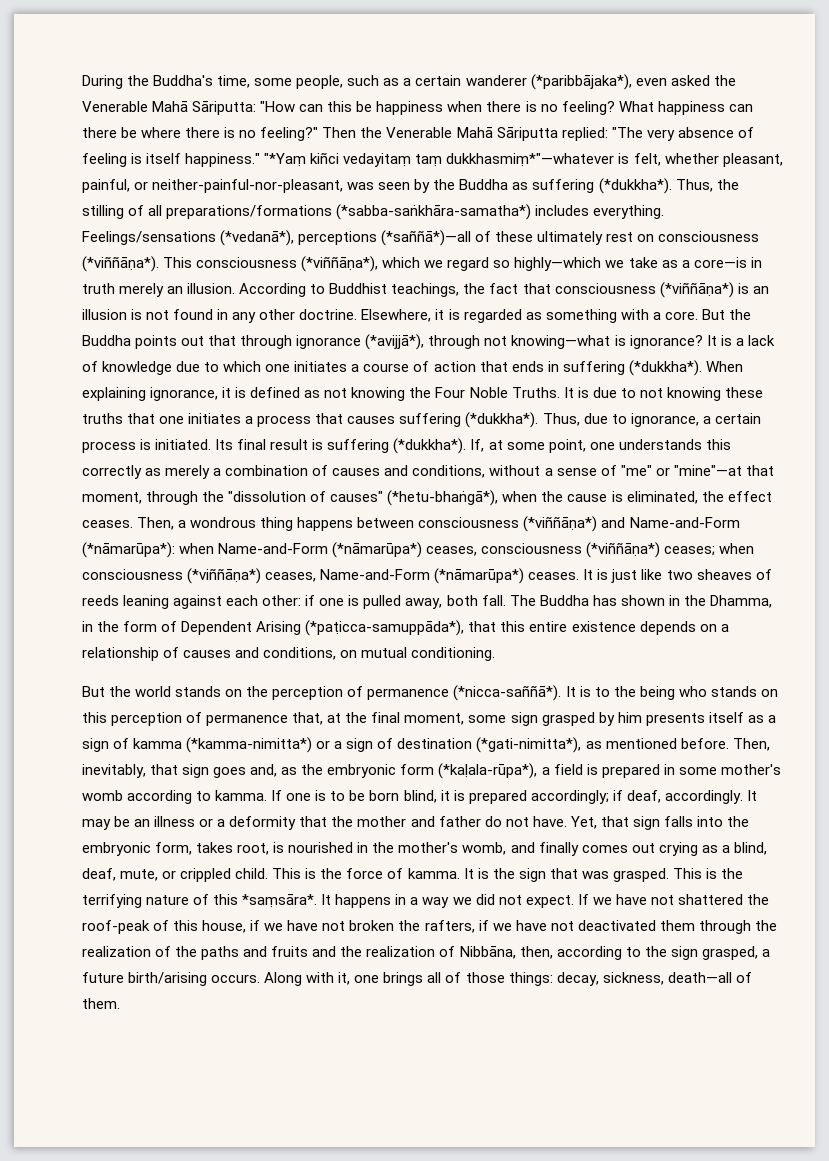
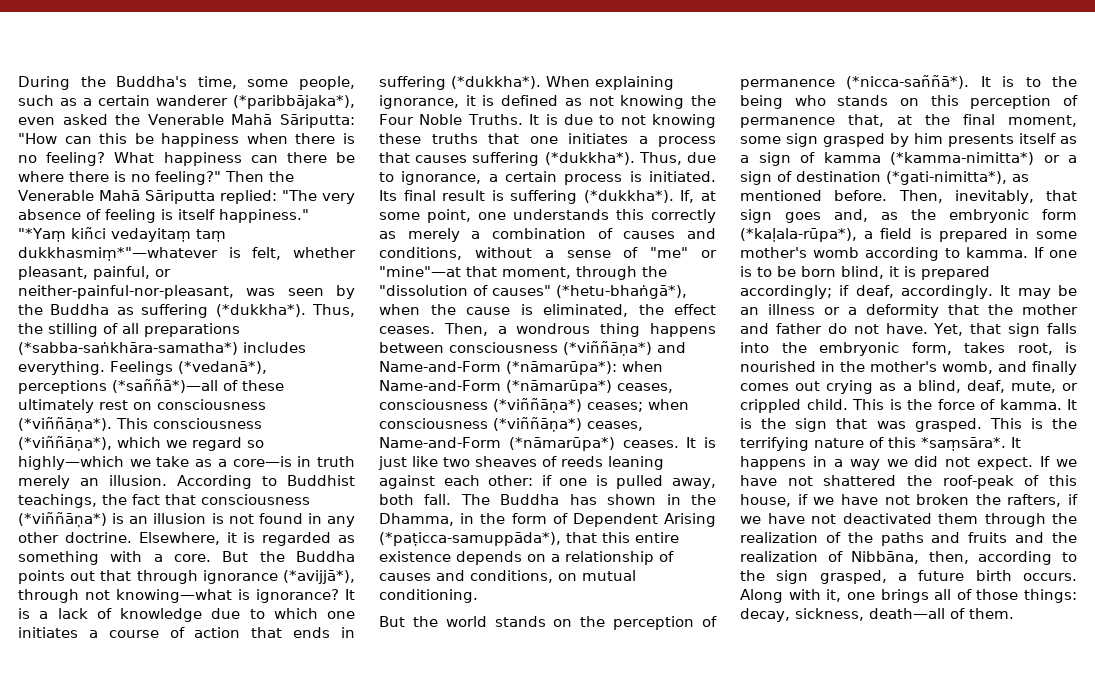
[166,205,333,219] preparations/formations -> [144,323,240,337] preparations
[82,231,216,245] Feelings/sensations -> [110,361,173,375] Feelings
[128,972,208,986] birth/arising -> [975,570,1012,581] birth

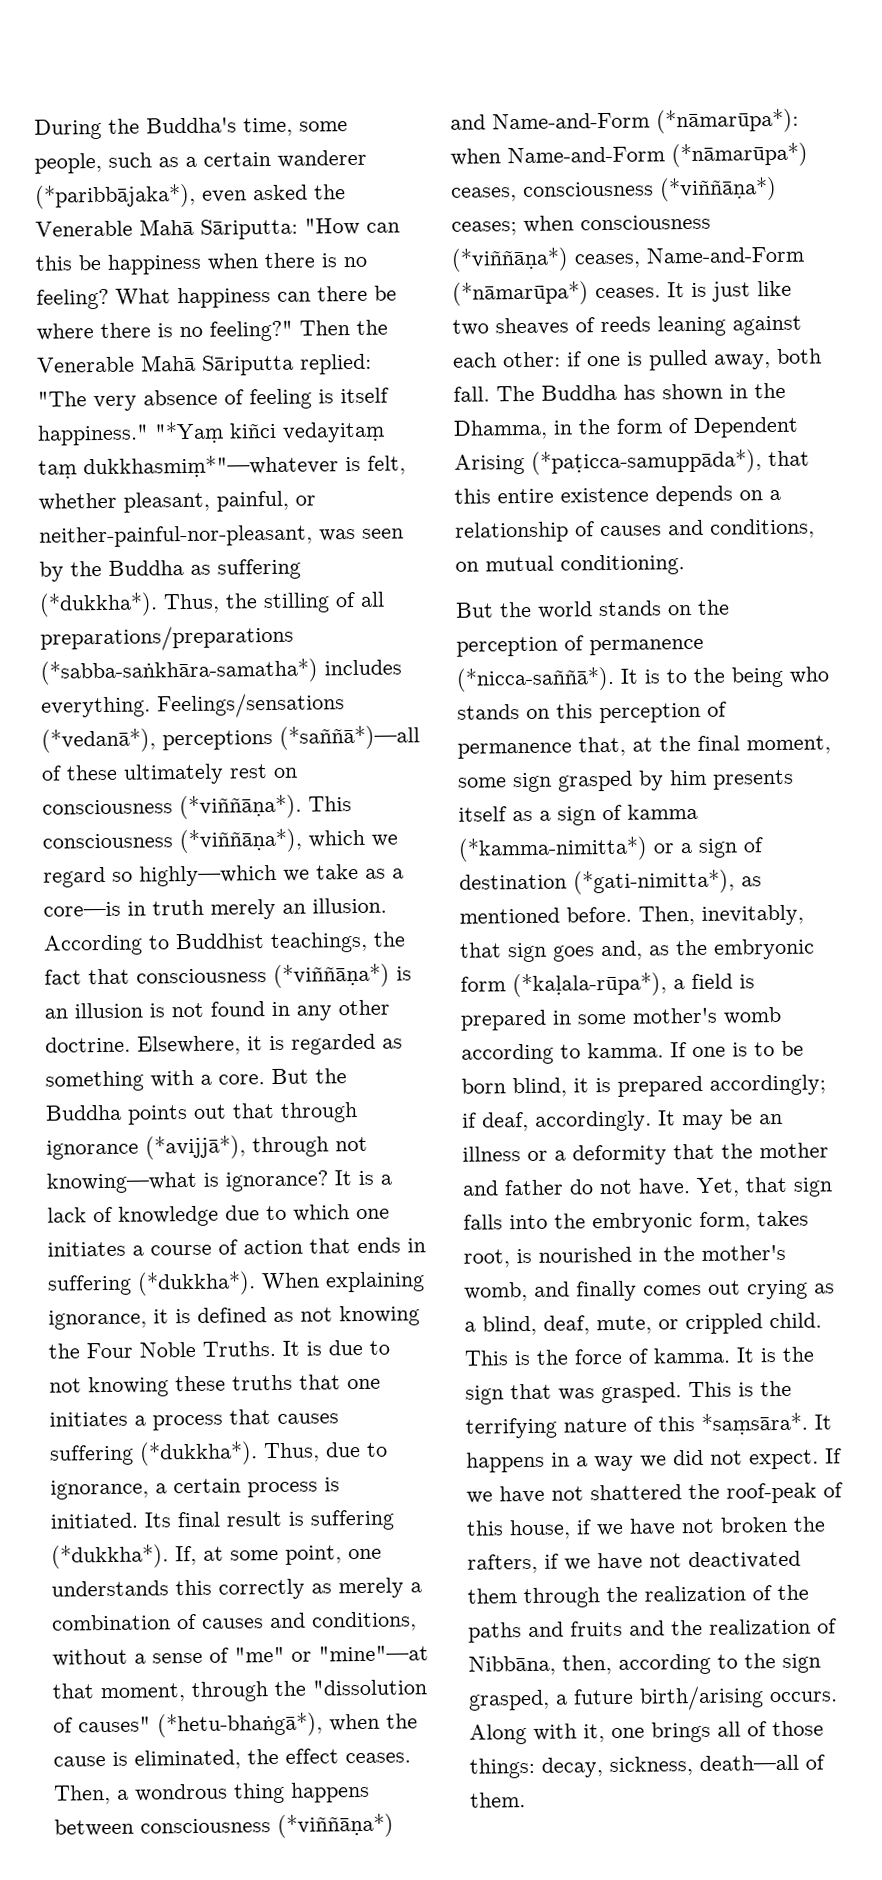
[144,323,240,337] preparations -> [40,624,294,652] preparations/preparations
[110,361,173,375] Feelings -> [157,692,345,719] Feelings/sensations
[975,570,1012,581] birth -> [639,1685,764,1711] birth/arising

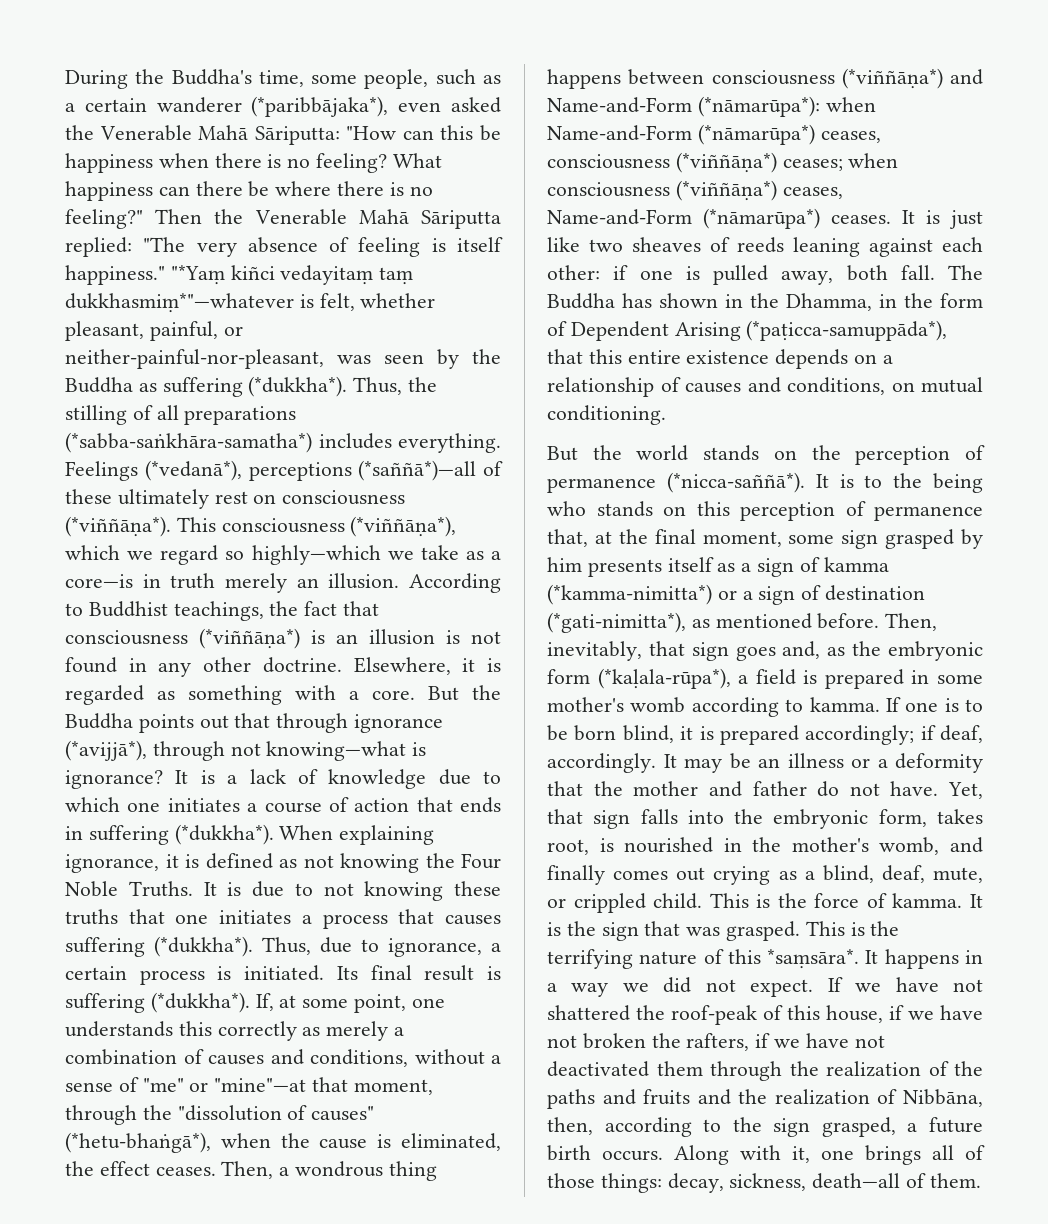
[40,624,294,652] preparations/preparations -> [184,406,297,425] preparations
[157,692,345,719] Feelings/sensations -> [65,461,138,481] Feelings
[639,1685,764,1711] birth/arising -> [547,1145,591,1161] birth

